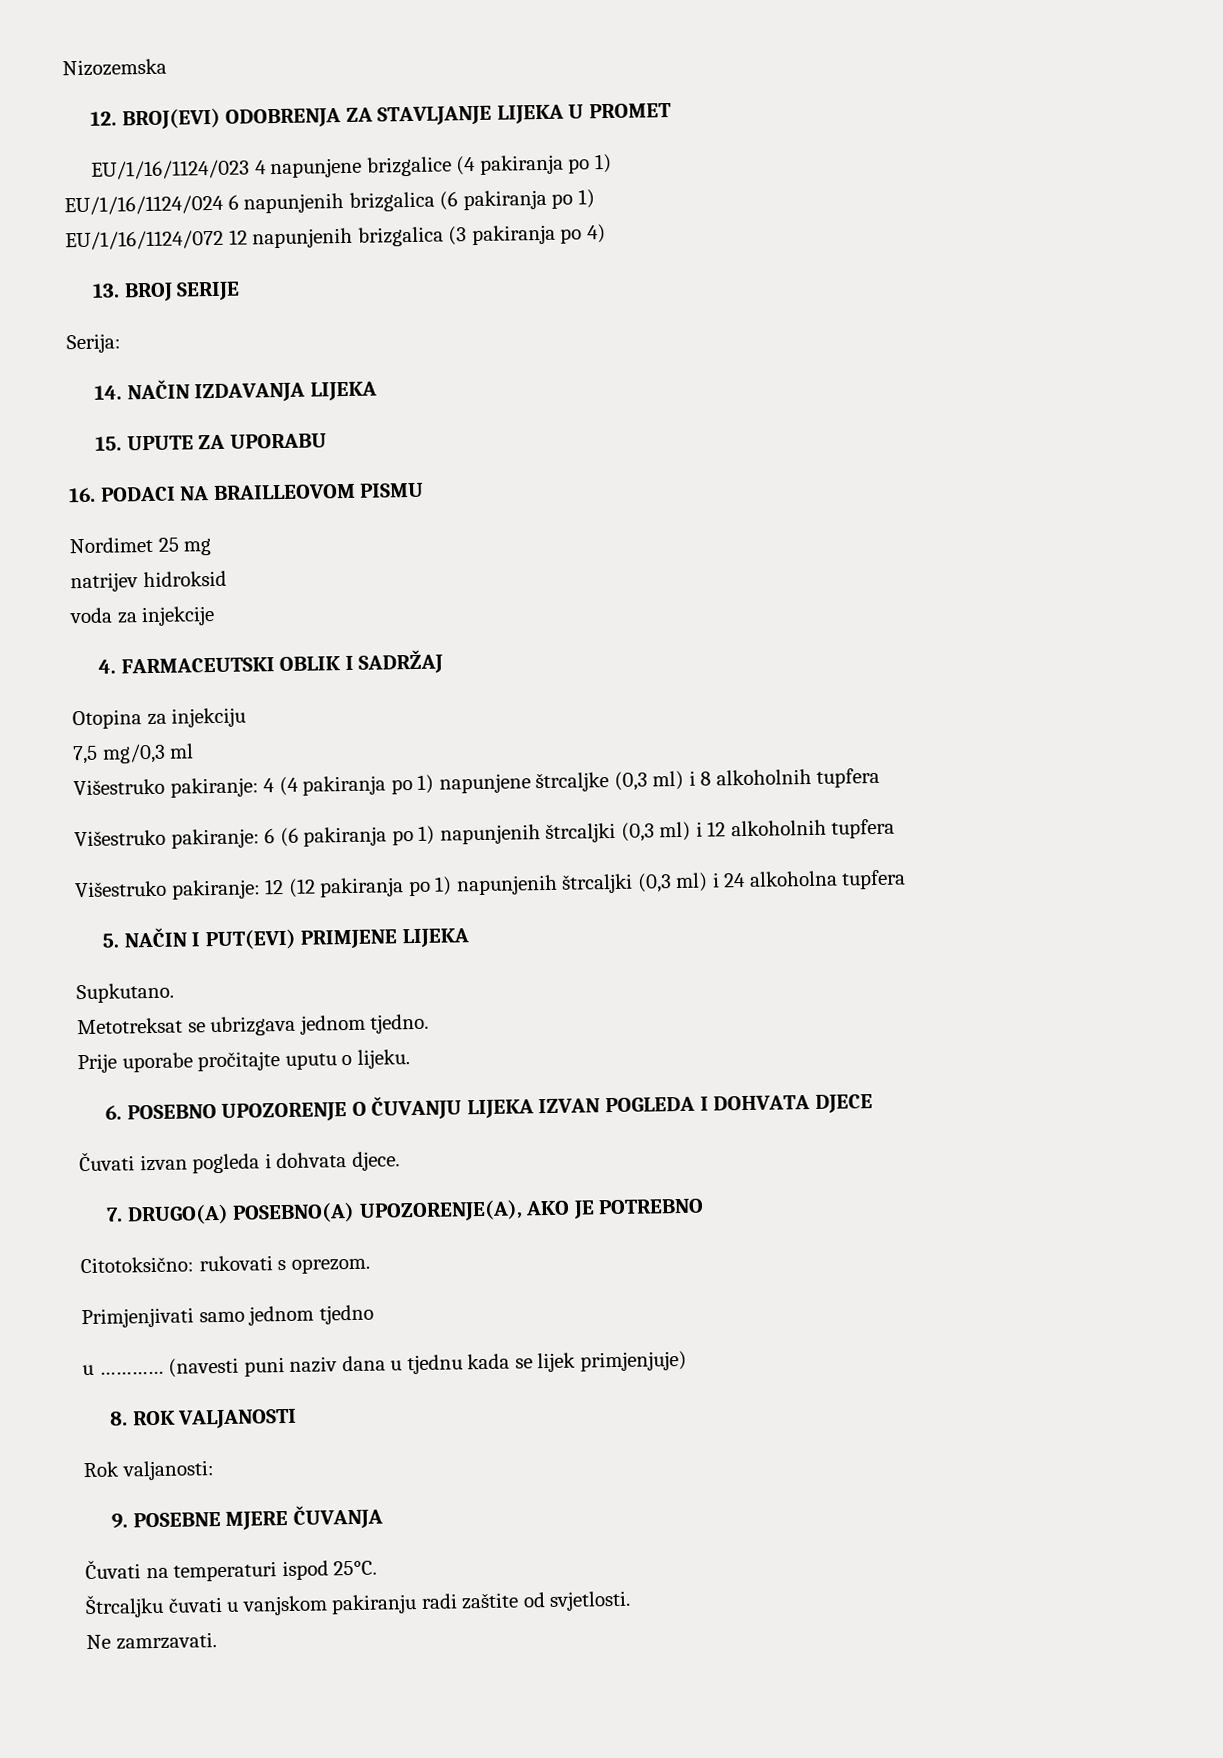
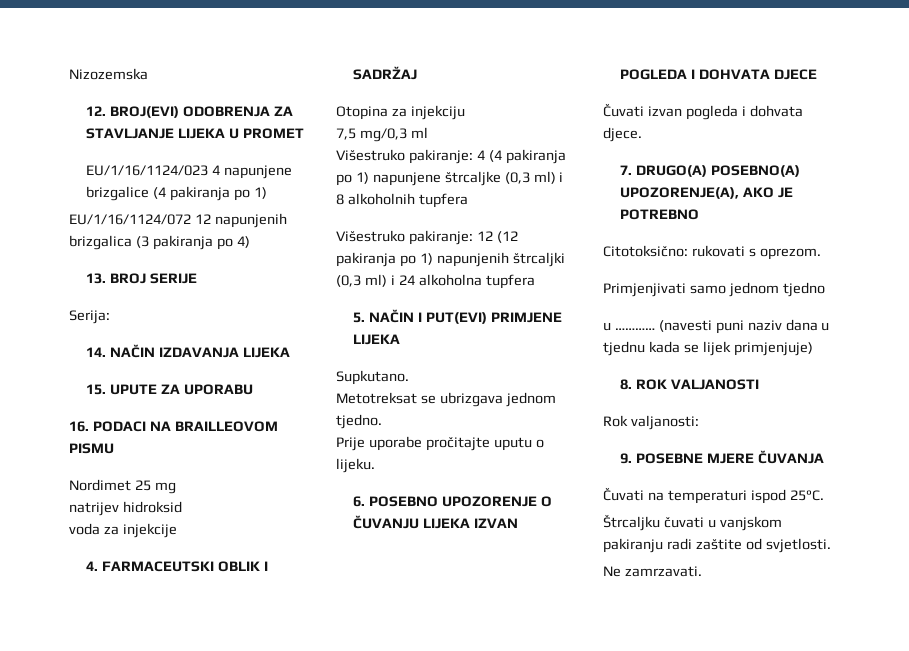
[64,189,595,216] // EU/1/16/1124/024 6 napunjenih brizgalica (6 pakiranja po 1) -> (268, 193) none
[74,818,896,849] // Višestruko pakiranje: 6 (6 pakiranja po 1) napunjenih štrcaljki (0,3 ml) i 12 alkoholnih tupfera -> (468, 200) none

